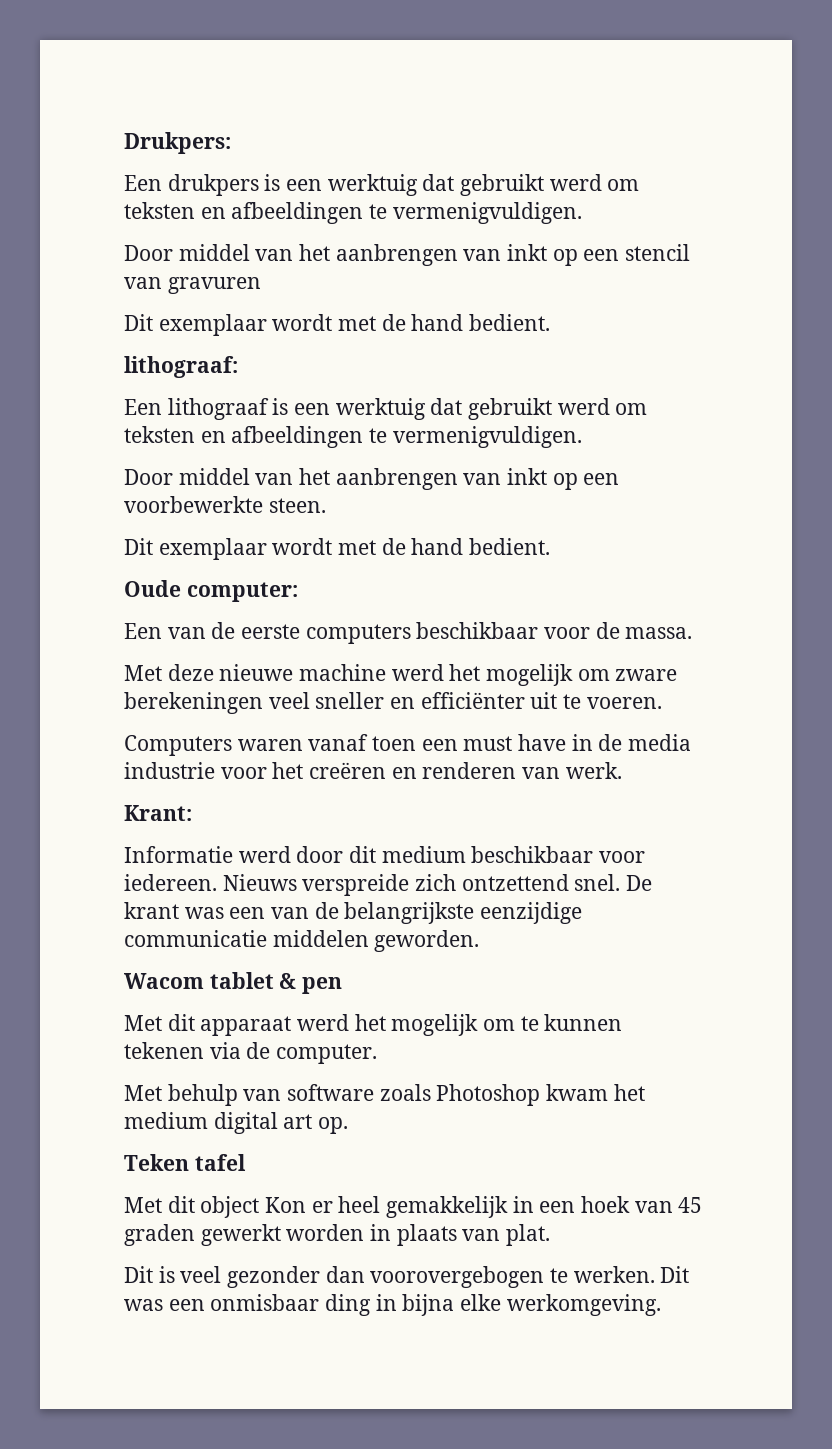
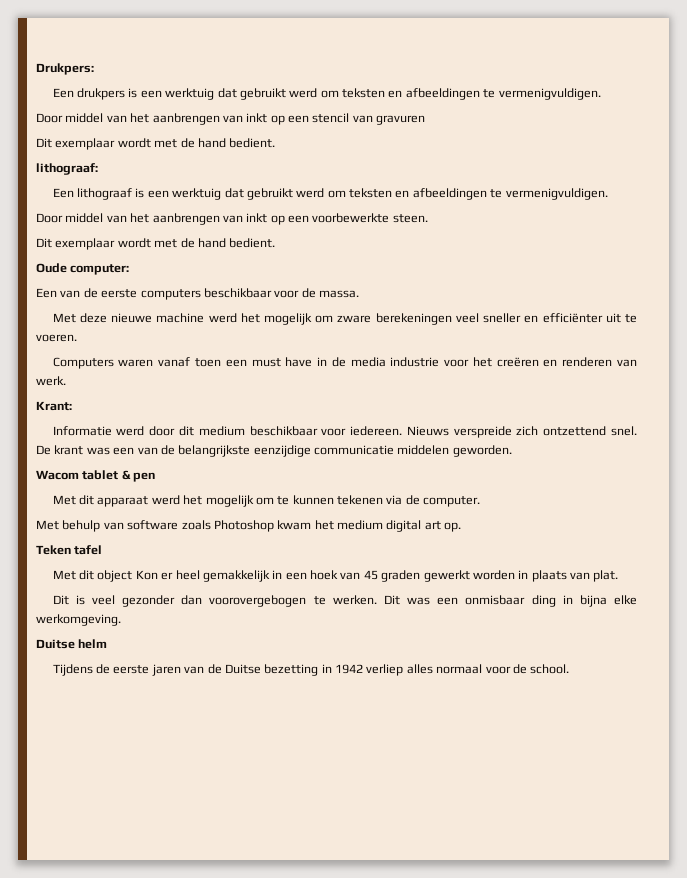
(661, 1305) none -> [36,639,108,649] [52,664,570,676] // Duitse helm // Tijdens de eerste jaren van de Duitse bezetting in 1942 verliep alles normaal voor de school.

